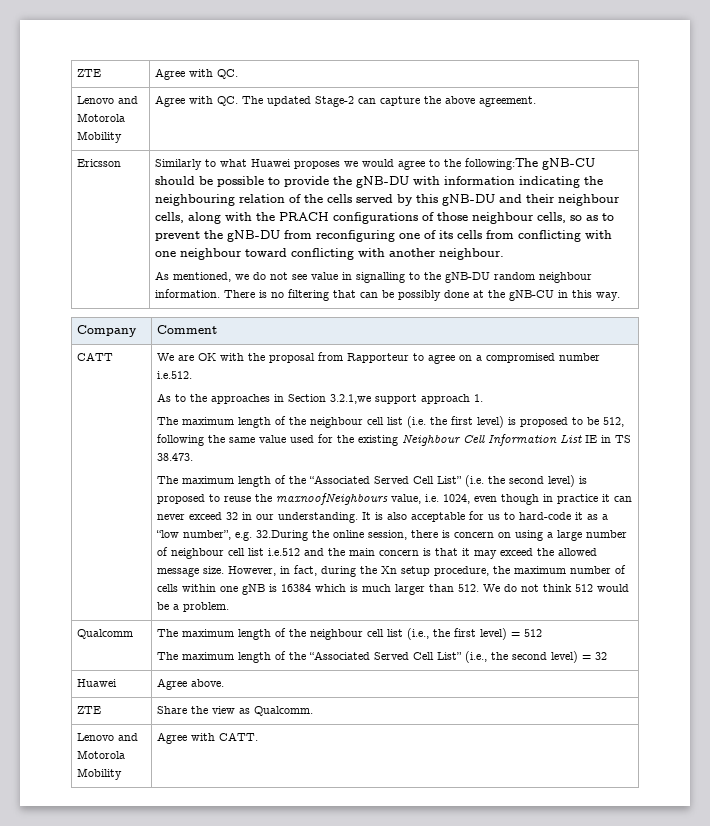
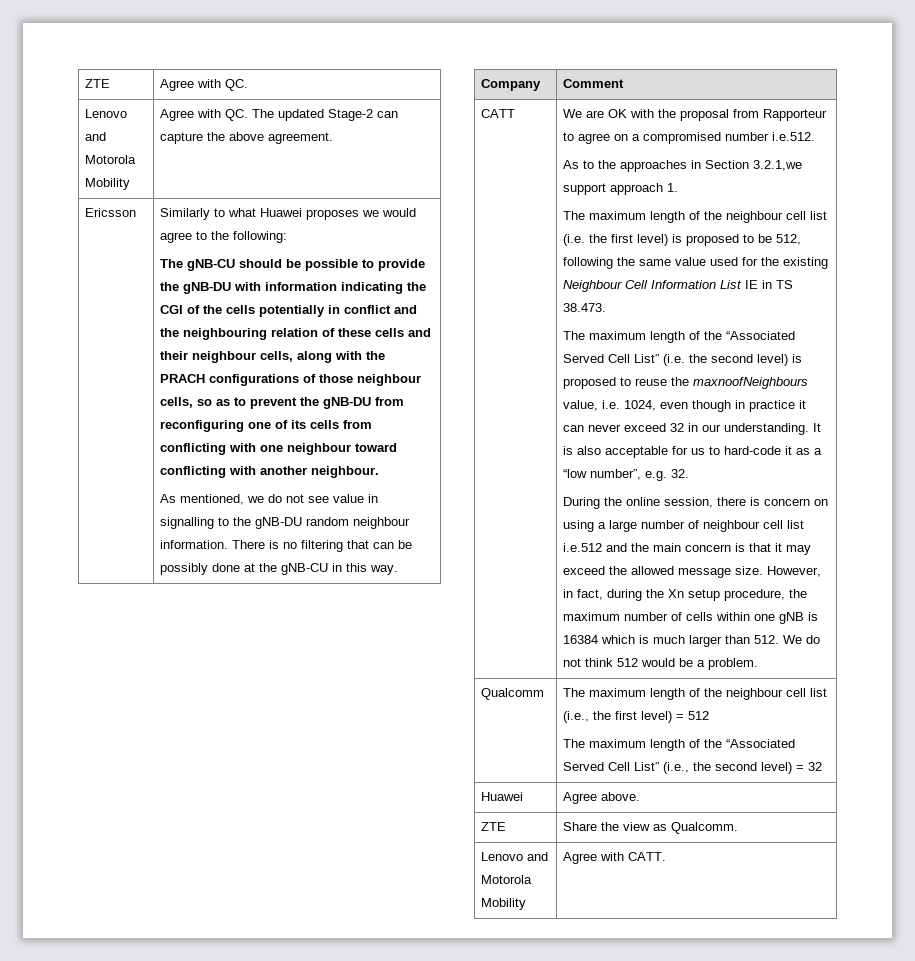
[465,158,539,170] following:The -> [233,231,288,243] [160,259,184,268] following: // The
[155,194,496,206] neighbouring relation of the cells served by this gNB-DU -> [160,305,418,317] [160,328,405,340] CGI of the cells potentially in conflict and the neighbouring relation of these cells
[256,530,309,541] 32.During -> [671,469,690,478] [563,497,601,509] 32. // During

